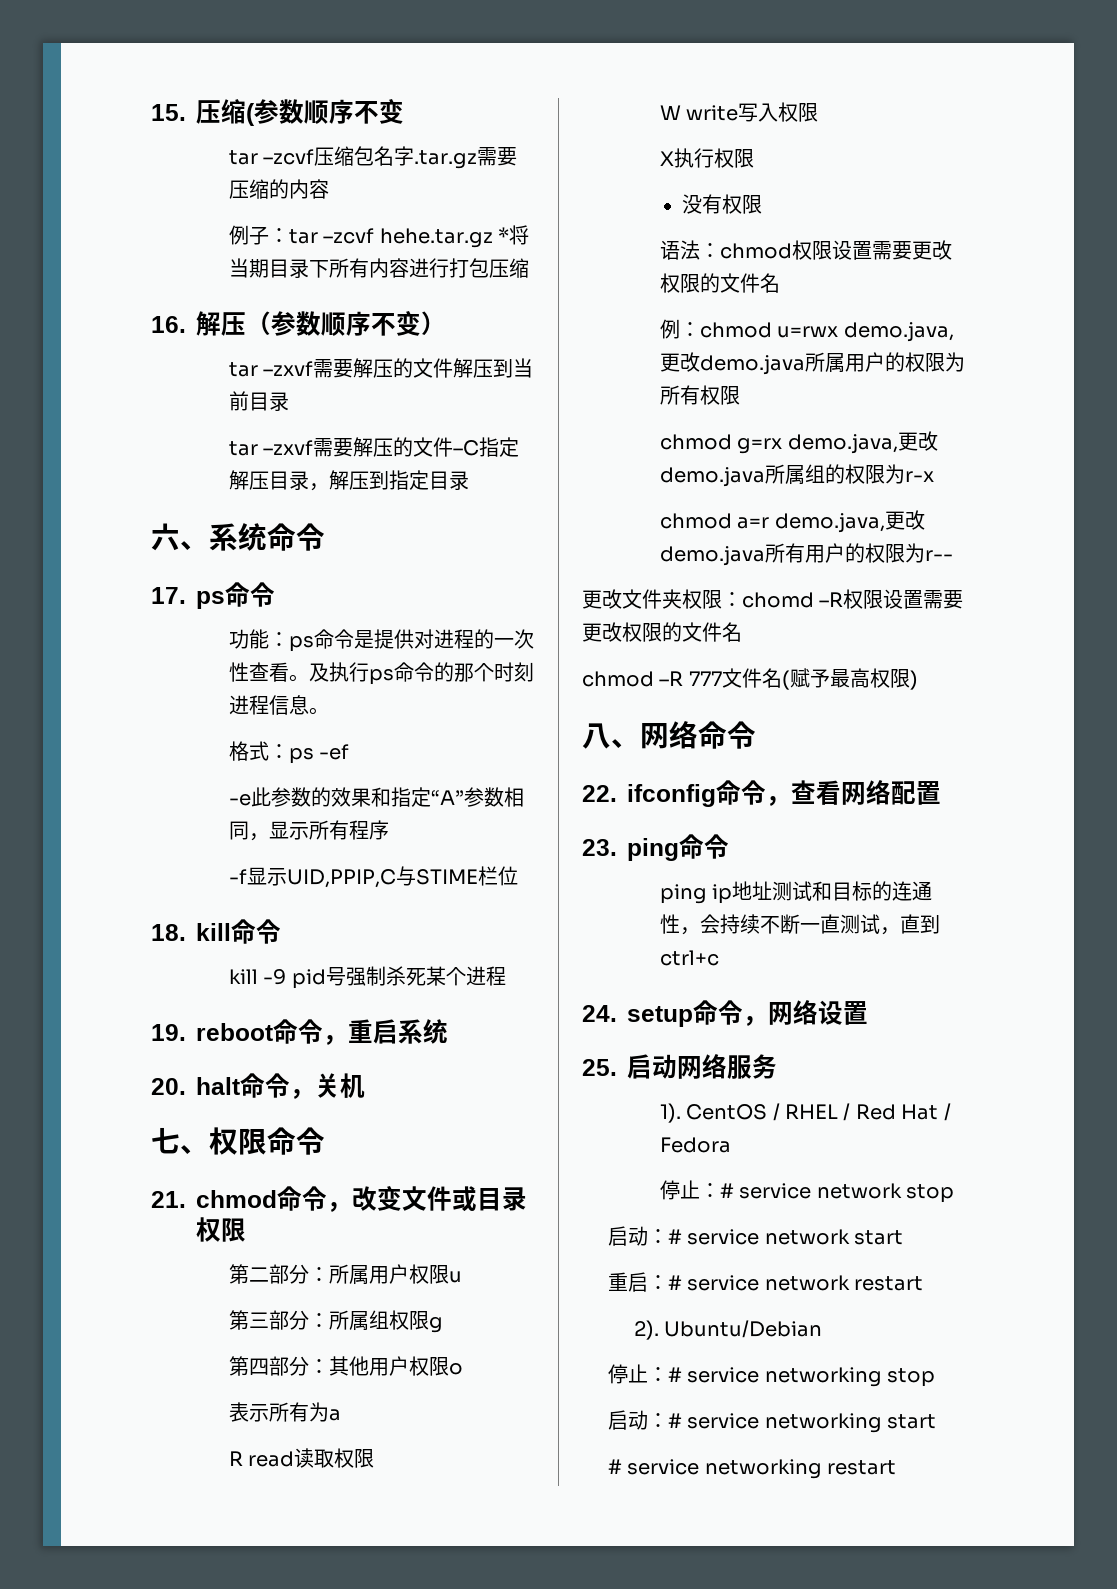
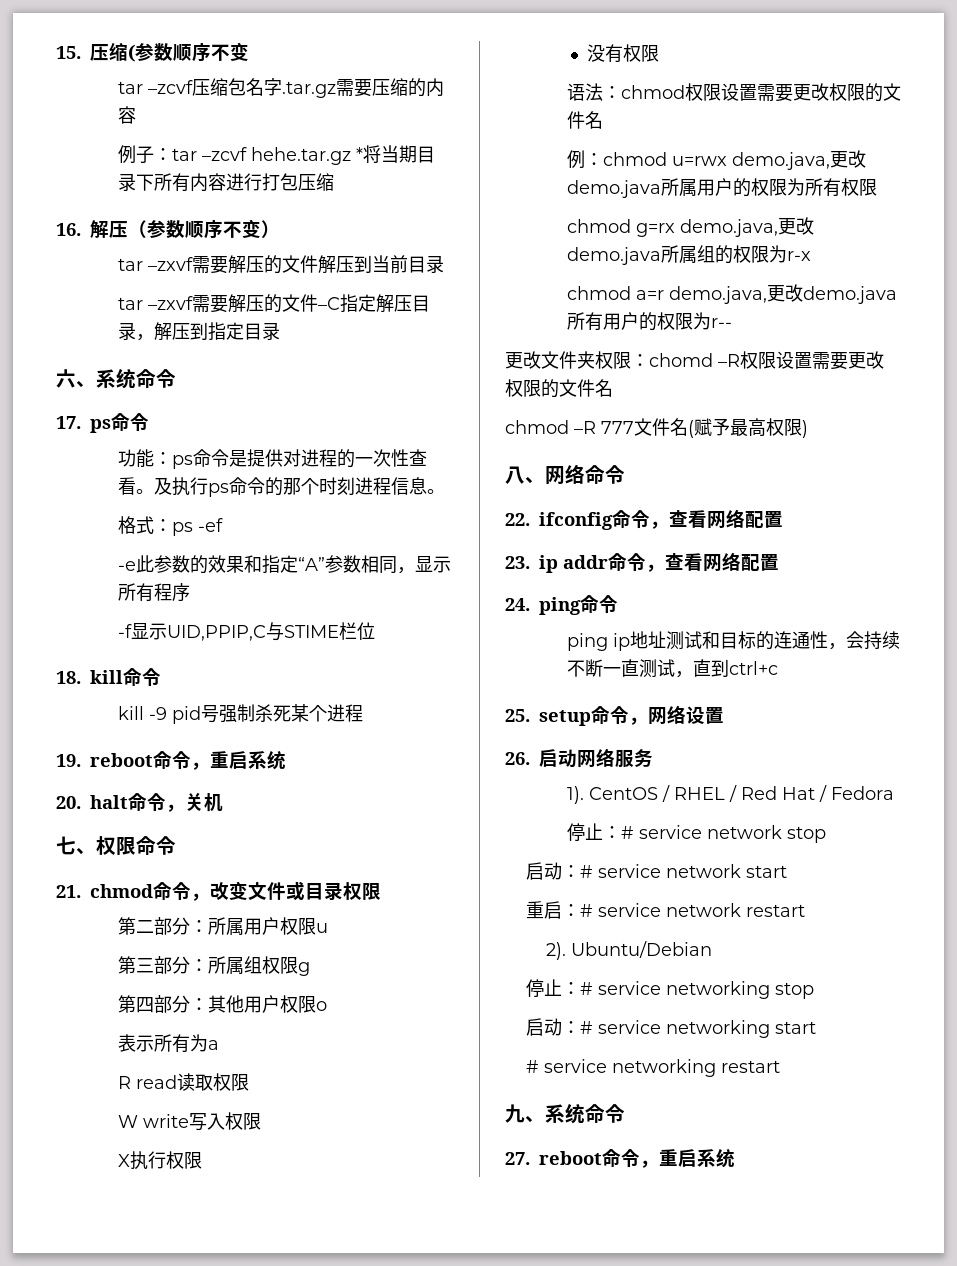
(617, 847) none -> [539,552,779,573] [505,598,530,611] ip addr命令，查看网络配置 // 24.
[582,1005,617,1022] 24. -> [505,709,530,722] 25.
[582,1059,617,1076] 25. -> [505,752,530,765] 26.
(897, 1467) none -> [505,1103,625,1124] [505,1148,735,1168] // 九、系统命令 // 27. reboot命令，重启系统

